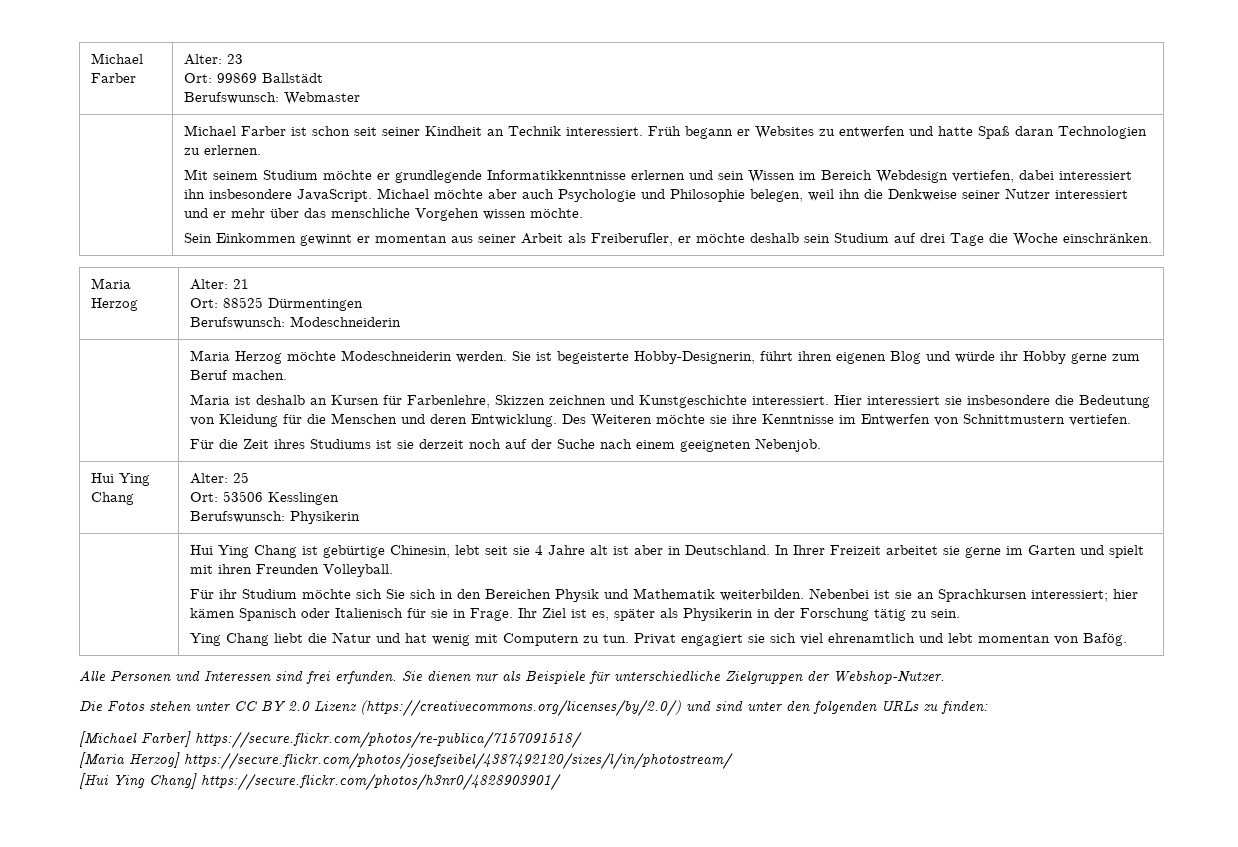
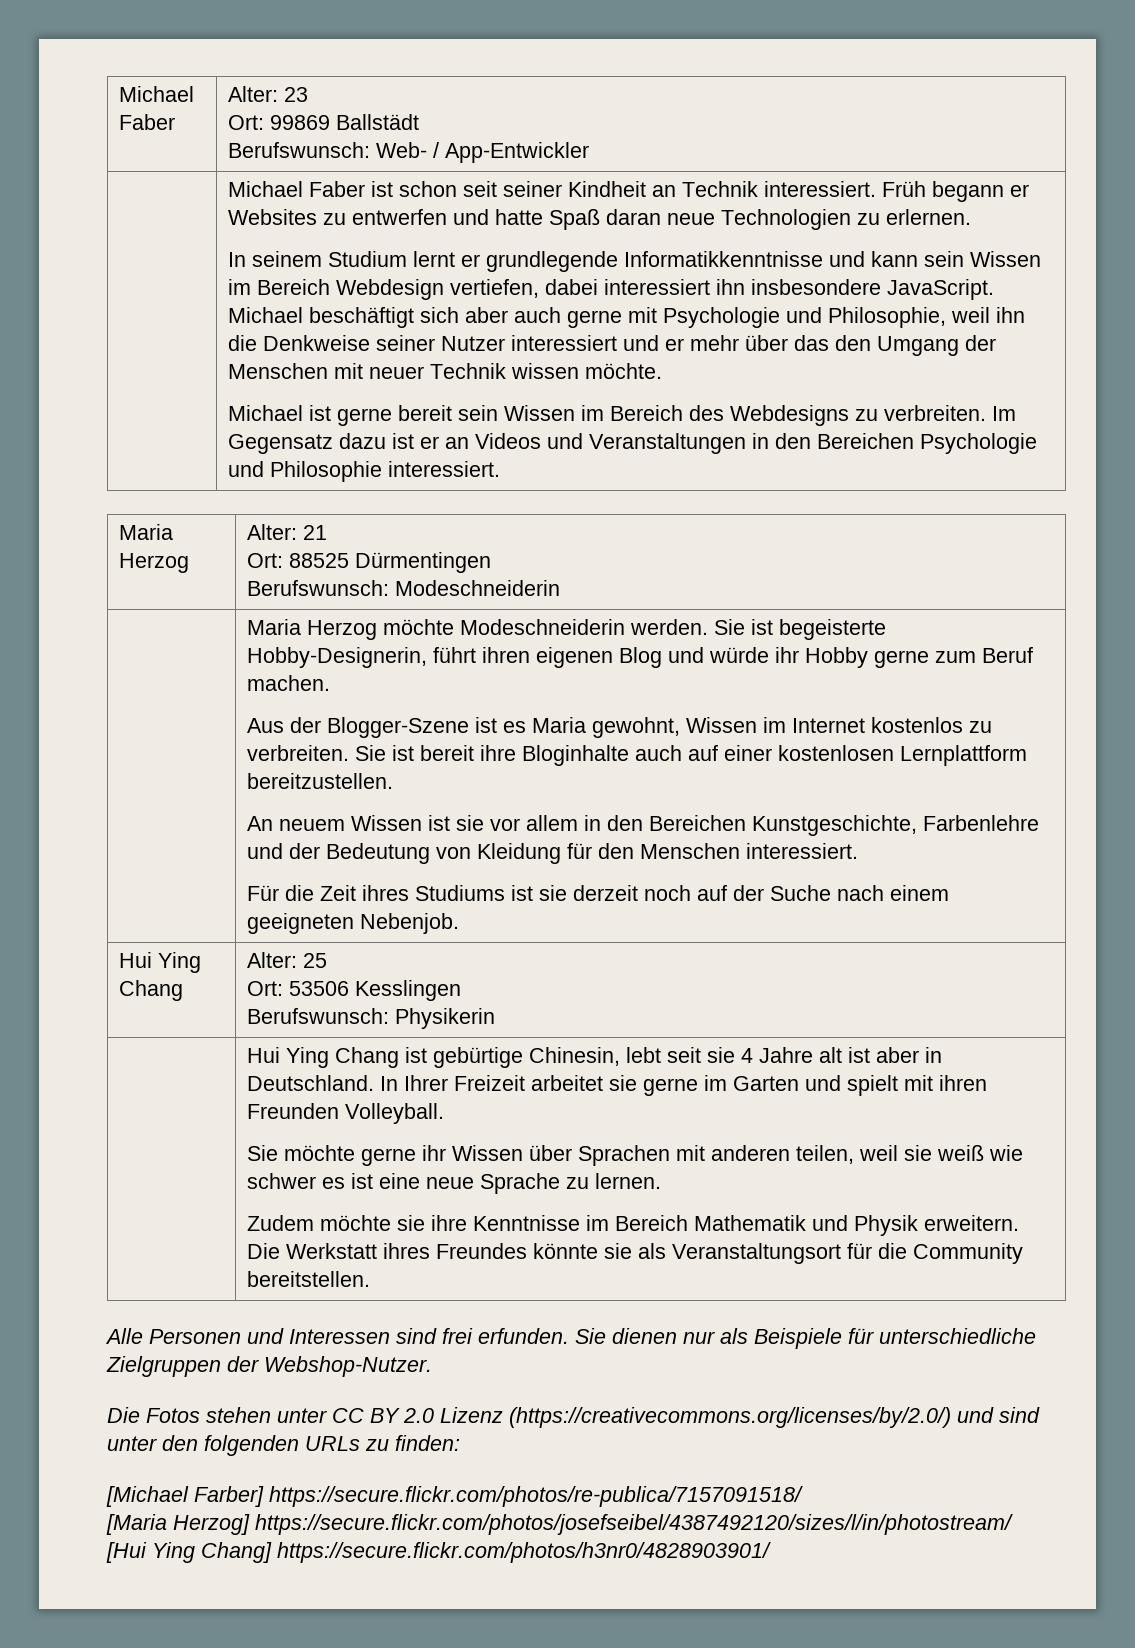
[90,53,143,64] [90,73,136,83] Michael Farber -> [119,86,195,102] [119,114,176,130] Michael Faber
[283,92,360,105] [183,125,286,136] Webmaster // | Michael Farber -> [376,142,590,163] [228,181,366,197] Web- / App-Entwickler // | Michael Faber
(1054, 131) none -> [667,213,716,225] neue
[183,169,208,180] Mit -> [228,252,247,267] In
[322,170,372,180] möchte -> [413,251,456,267] lernt
[630,170,713,180] erlernen und -> [829,251,919,267] und kann
[433,189,803,202] möchte aber auch Psychologie und Philosophie belegen, -> [309,307,947,328] beschäftigt sich aber auch gerne mit Psychologie und Philosophie,
[330,208,583,221] [183,233,1152,246] menschliche Vorgehen wissen möchte. // Sein Einkommen gewinnt er momentan aus seiner Arbeit als Freiberufler, er möchte deshalb sein Studium auf drei Tage die Woche einschränken. -> [835,335,997,356] [228,363,663,379] [228,405,1017,426] [228,433,1038,454] [228,461,501,482] den Umgang der Menschen mit neuer Technik wissen möchte. // Michael ist gerne bereit sein Wissen im Bereich des Webdesigns zu verbreiten. Im Gegensatz dazu ist er an Videos und Veranstaltungen in den Bereichen Psychologie und Philosophie interessiert.
[189,394,1150,408] [189,413,1131,427] Maria ist deshalb an Kursen für Farbenlehre, Skizzen zeichnen und Kunstgeschichte interessiert. Hier interessiert sie insbesondere die Bedeutung von Kleidung für die Menschen und deren Entwicklung. Des Weiteren möchte sie ihre Kenntnisse im Entwerfen von Schnittmustern vertiefen. -> [247,717,993,738] [247,745,1028,766] [247,773,394,789] [247,815,1040,836] [247,843,859,864] Aus der Blogger-Szene ist es Maria gewohnt, Wissen im Internet kostenlos zu verbreiten. Sie ist bereit ihre Bloginhalte auch auf einer kostenlosen Lernplattform bereitzustellen. // An neuem Wissen ist sie vor allem in den Bereichen Kunstgeschichte, Farbenlehre und der Bedeutung von Kleidung für den Menschen interessiert.
[189,588,1138,602] [189,608,960,621] [189,632,1127,646] Für ihr Studium möchte sich Sie sich in den Bereichen Physik und Mathematik weiterbilden. Nebenbei ist sie an Sprachkursen interessiert; hier kämen Spanisch oder Italienisch für sie in Frage. Ihr Ziel ist es, später als Physikerin in der Forschung tätig zu sein. // Ying Chang liebt die Natur und hat wenig mit Computern zu tun. Privat engagiert sie sich viel ehrenamtlich und lebt momentan von Bafög. -> [247,1145,1024,1166] [247,1173,662,1194] [247,1215,1020,1236] [247,1243,1024,1264] [247,1271,371,1287] Sie möchte gerne ihr Wissen über Sprachen mit anderen teilen, weil sie weiß wie schwer es ist eine neue Sprache zu lernen. // Zudem möchte sie ihre Kenntnisse im Bereich Mathematik und Physik erweitern. Die Werkstatt ihres Freundes könnte sie als Veranstaltungsort für die Community bereitstellen.

